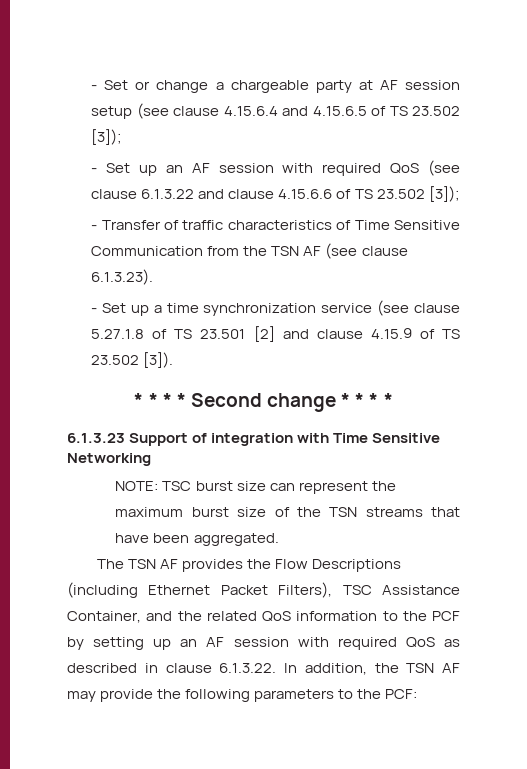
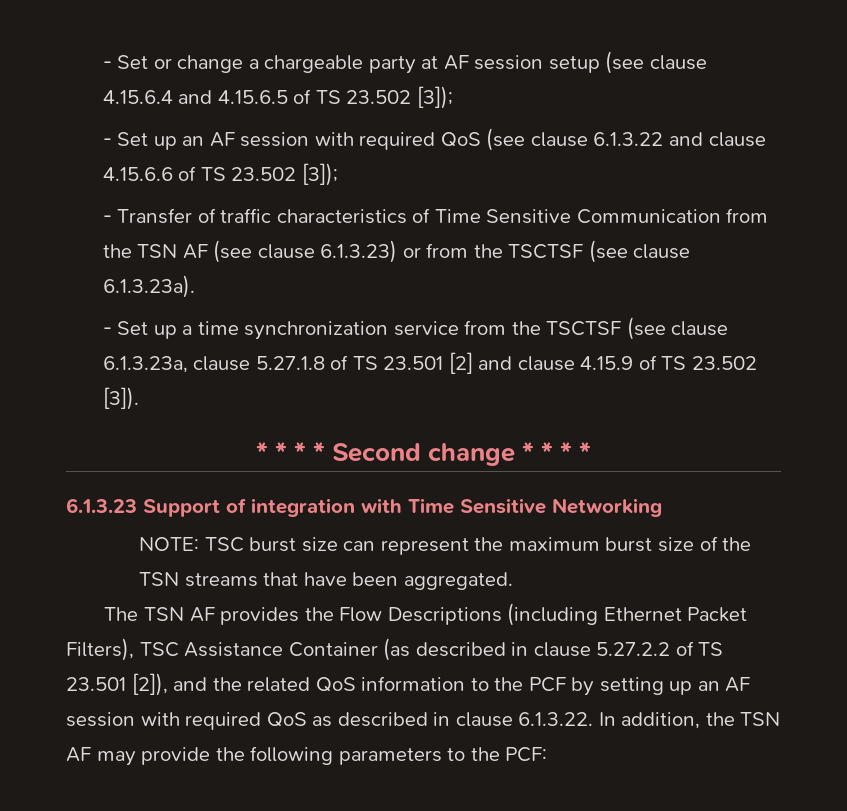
[91,269,154,285] 6.1.3.23). -> [320,240,691,263] [102,275,195,298] 6.1.3.23) or from the TSCTSF (see clause 6.1.3.23a).
[377,300,410,316] (see -> [464,317,729,340] [102,356,188,373] from the TSCTSF (see clause 6.1.3.23a,
[67,611,141,623] Container, -> [288,638,724,661] [66,673,168,696] Container (as described in clause 5.27.2.2 of TS 23.501 [2]),

